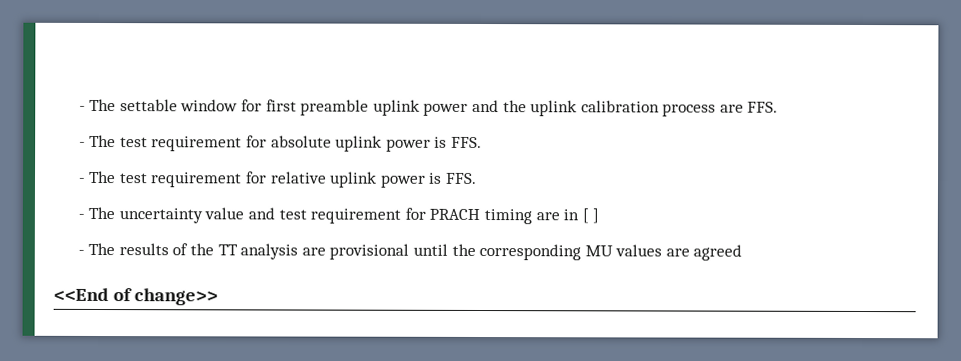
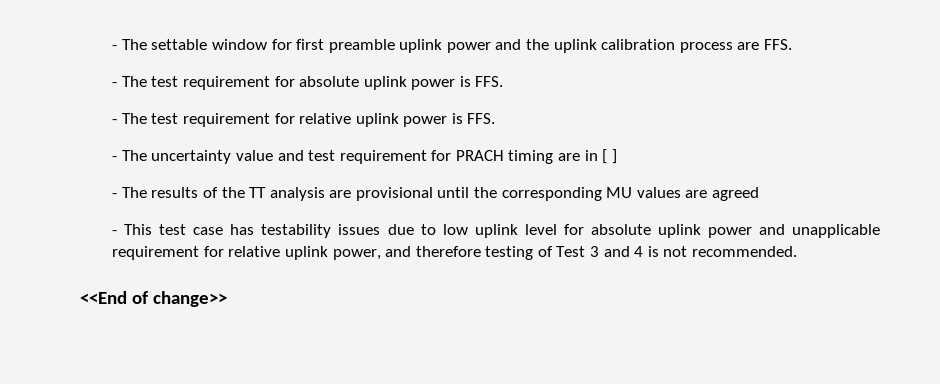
(743, 252) none -> [112,224,880,238] [112,246,798,260] // - This test case has testability issues due to low uplink level for absolute uplink power and unapplicable requirement for relative uplink power, and therefore testing of Test 3 and 4 is not recommended.

